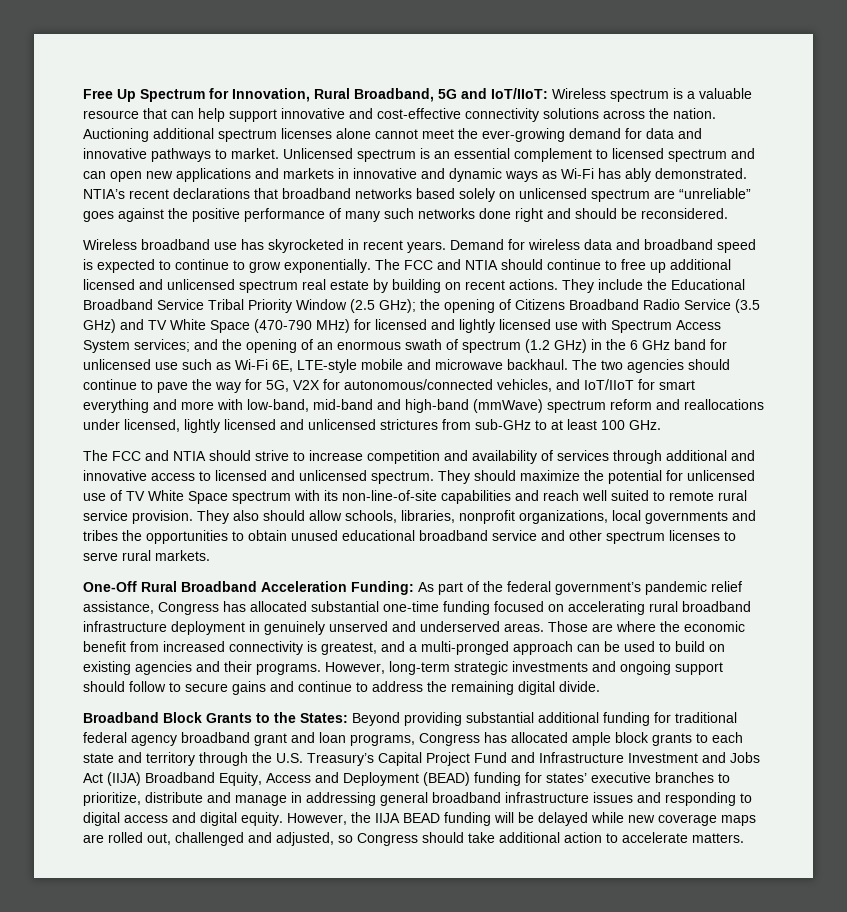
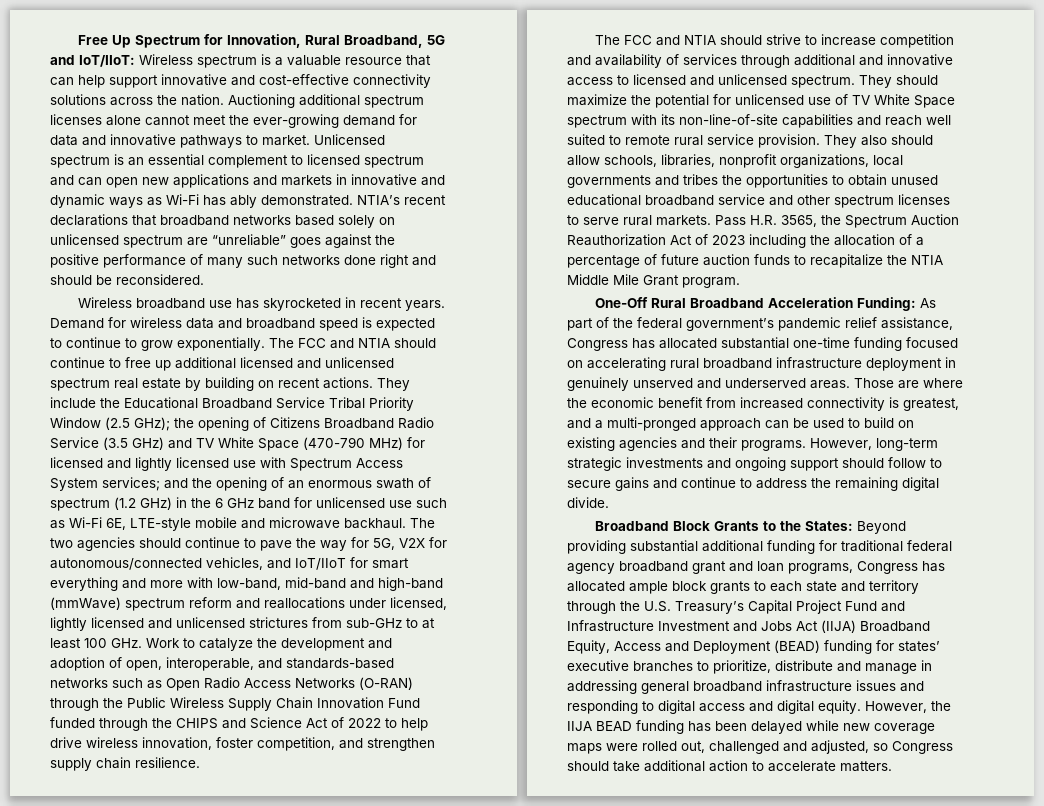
(661, 425) none -> [146,638,392,651] [50,657,394,671] [50,677,413,691] [50,697,420,711] [50,717,428,731] [50,737,435,751] [50,757,200,771] Work to catalyze the development and adoption of open, interoperable, and standards-based networks such as Open Radio Access Networks (O-RAN) through the Public Wireless Supply Chain Innovation Fund funded through the CHIPS and Science Act of 2022 to help drive wireless innovation, foster competition, and strengthen supply chain resilience.
(210, 555) none -> [715,214,959,228] [567,234,924,248] [567,254,943,268] [567,274,740,288] Pass H.R. 3565, the Spectrum Auction Reauthorization Act of 2023 including the allocation of a percentage of future auction funds to recapitalize the NTIA Middle Mile Grant program.
[494,812,534,823] will be -> [688,721,747,732] has been
[83,834,104,843] are -> [606,743,638,751] were

